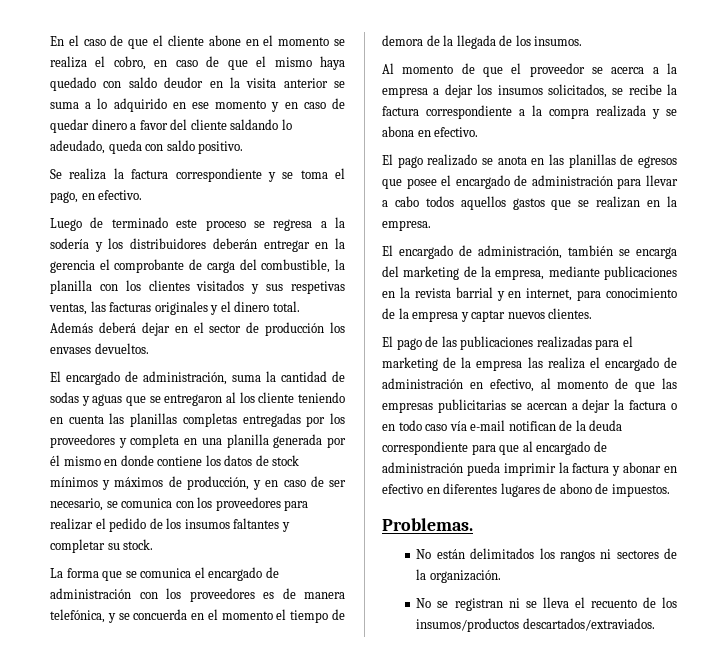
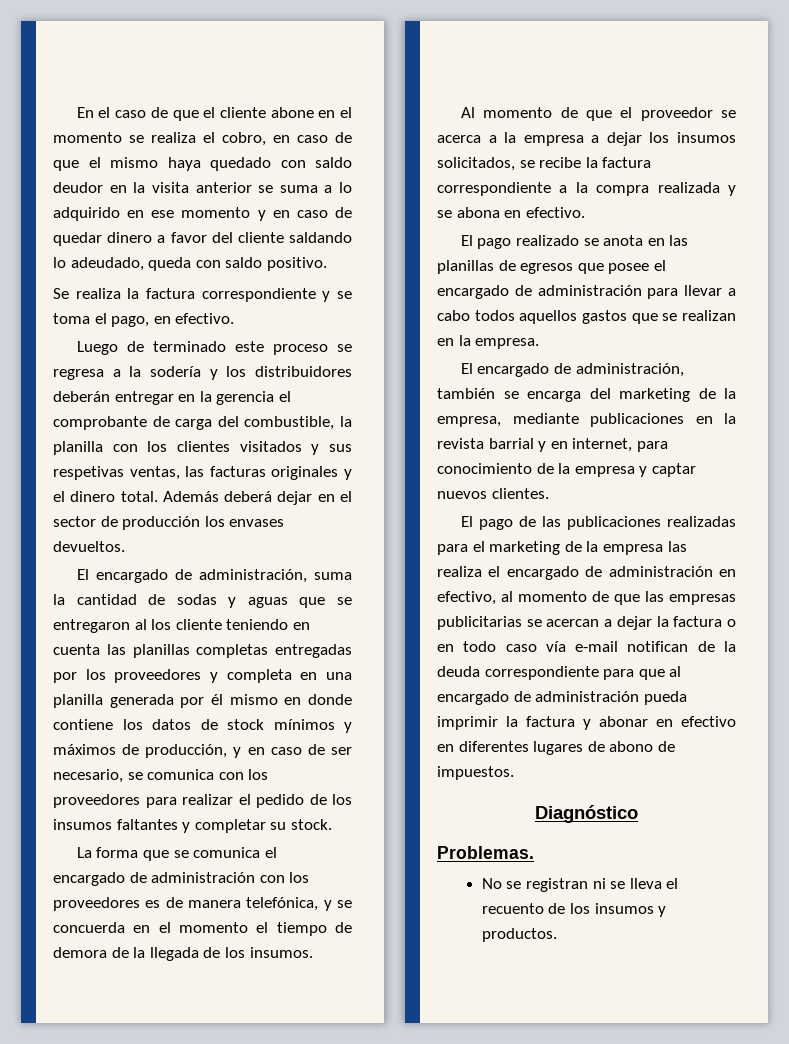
(670, 490) none -> [535,805,638,823] // Diagnóstico
[416,548,677,562] [416,569,501,583] // No están delimitados los rangos ni sectores de la organización. -> (534, 852) none
[416,618,655,632] insumos/productos descartados/extraviados. -> [594,903,667,917] [481,928,557,942] insumos y productos.

